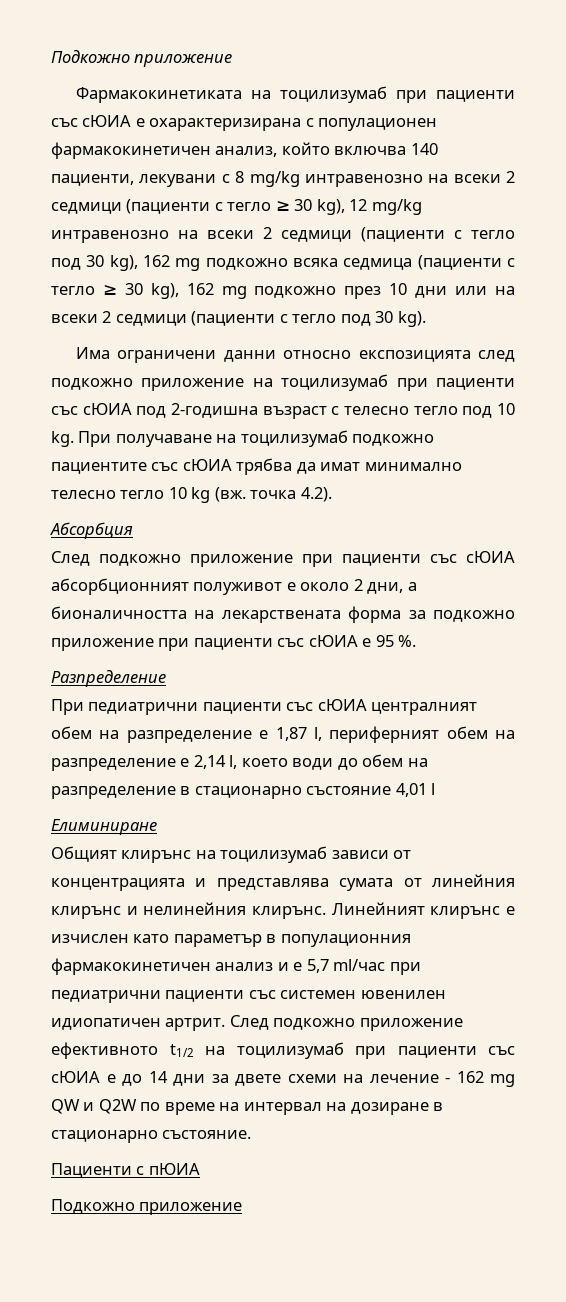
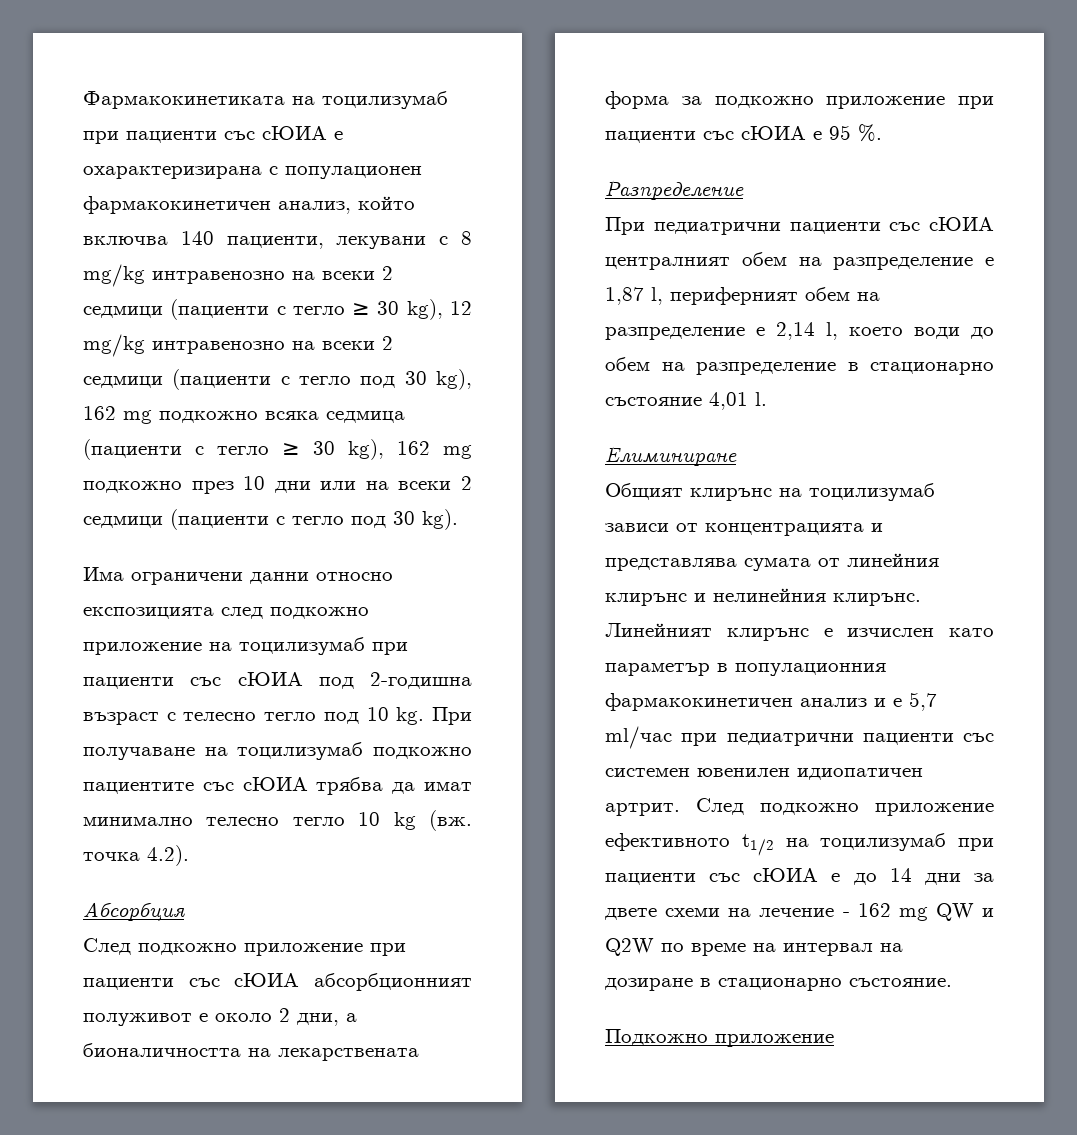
[51,49,233,67] Подкожно приложение // -> (83, 100) none
[431,783,436,795] l -> [755,392,767,406] l.
[51,1163,200,1178] // Пациенти с пЮИА -> (952, 982) none

